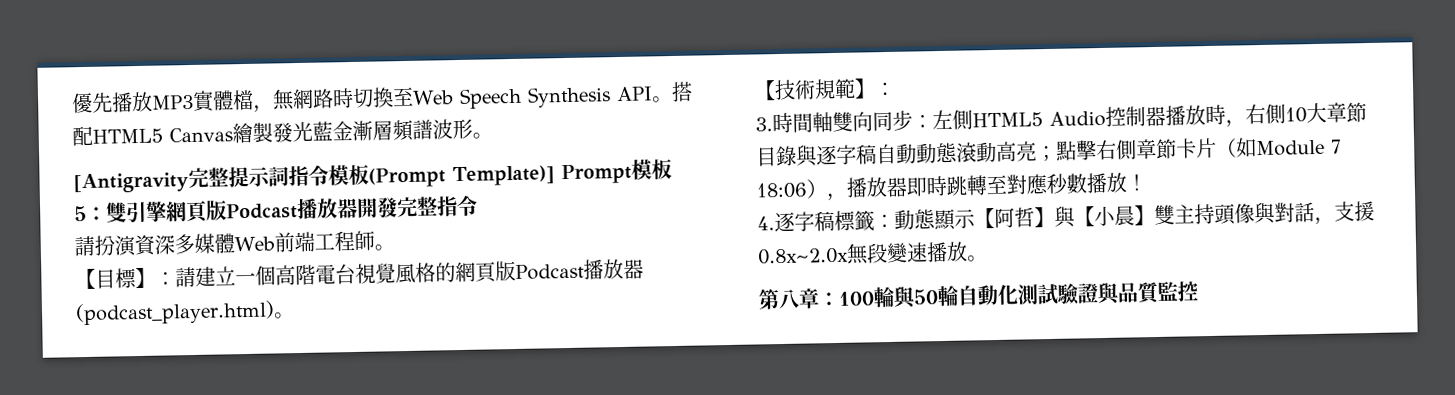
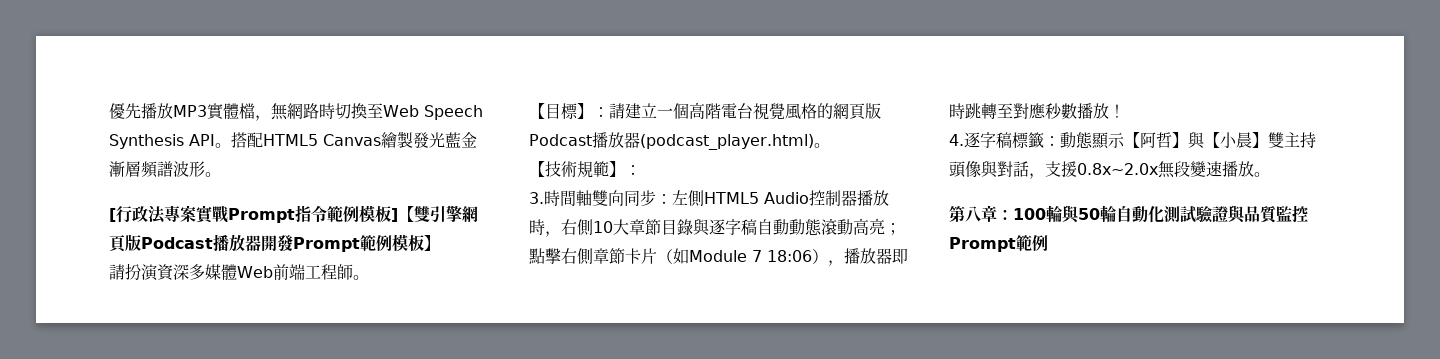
[73,159,672,194] [74,205,107,222] [Antigravity完整提示詞指令模板(Prompt Template)] Prompt模板5： -> [109,205,414,224] [行政法專案實戰Prompt指令範例模板]【
[396,195,478,218] 完整指令 -> [293,234,440,252] Prompt範例模板】
(1199, 291) none -> [949,235,1048,252] Prompt範例

